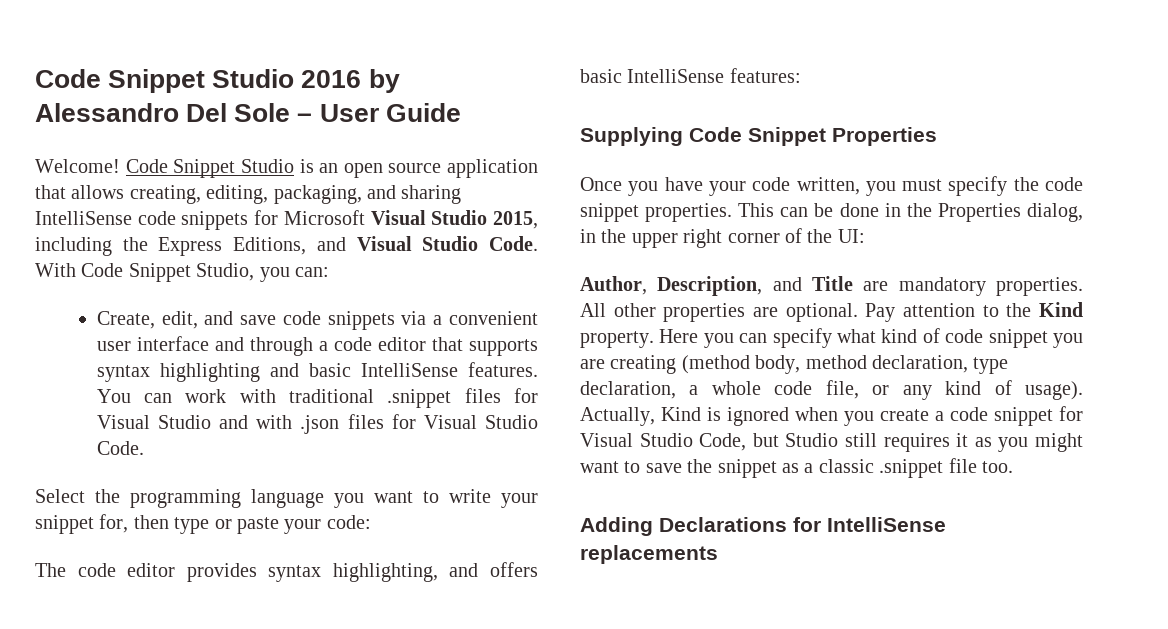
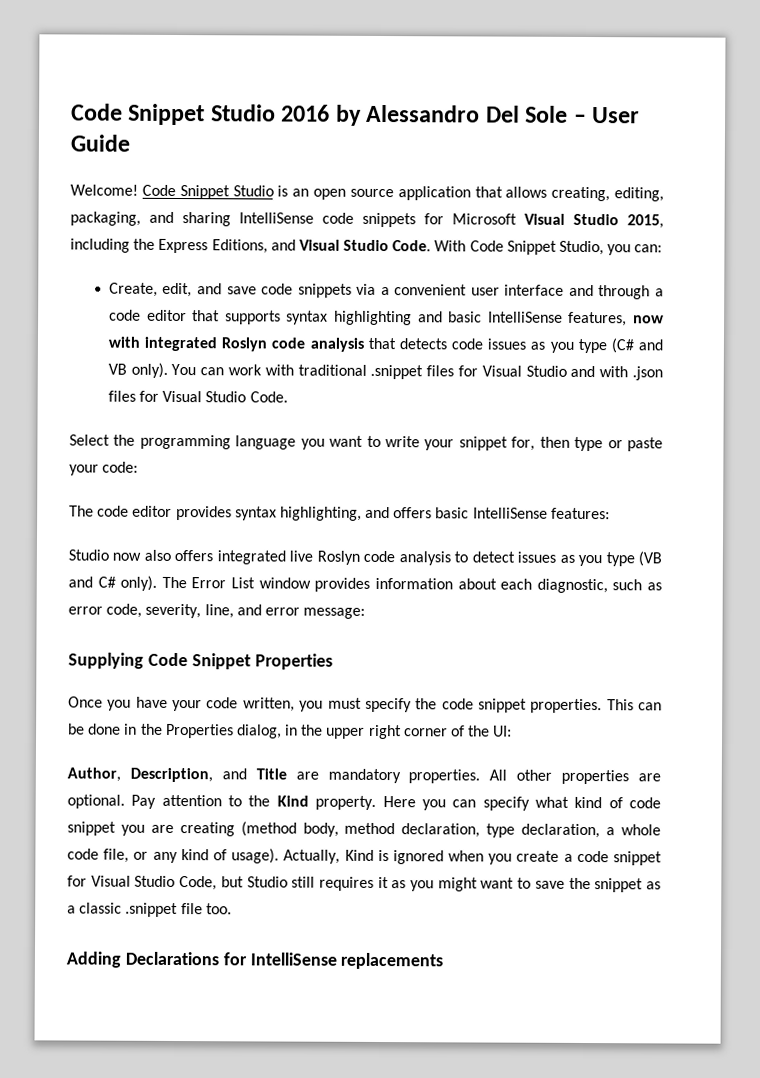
[468,362,538,377] features. -> [568,311,664,327] [107,336,663,354] [107,362,168,378] features, now with integrated Roslyn code analysis that detects code issues as you type (C# and VB only).
(801, 75) none -> [68,549,662,567] [68,575,663,594] [68,603,366,619] // Studio now also offers integrated live Roslyn code analysis to detect issues as you type (VB and C# only). The Error List window provides information about each diagnostic, such as error code, severity, line, and error message:

